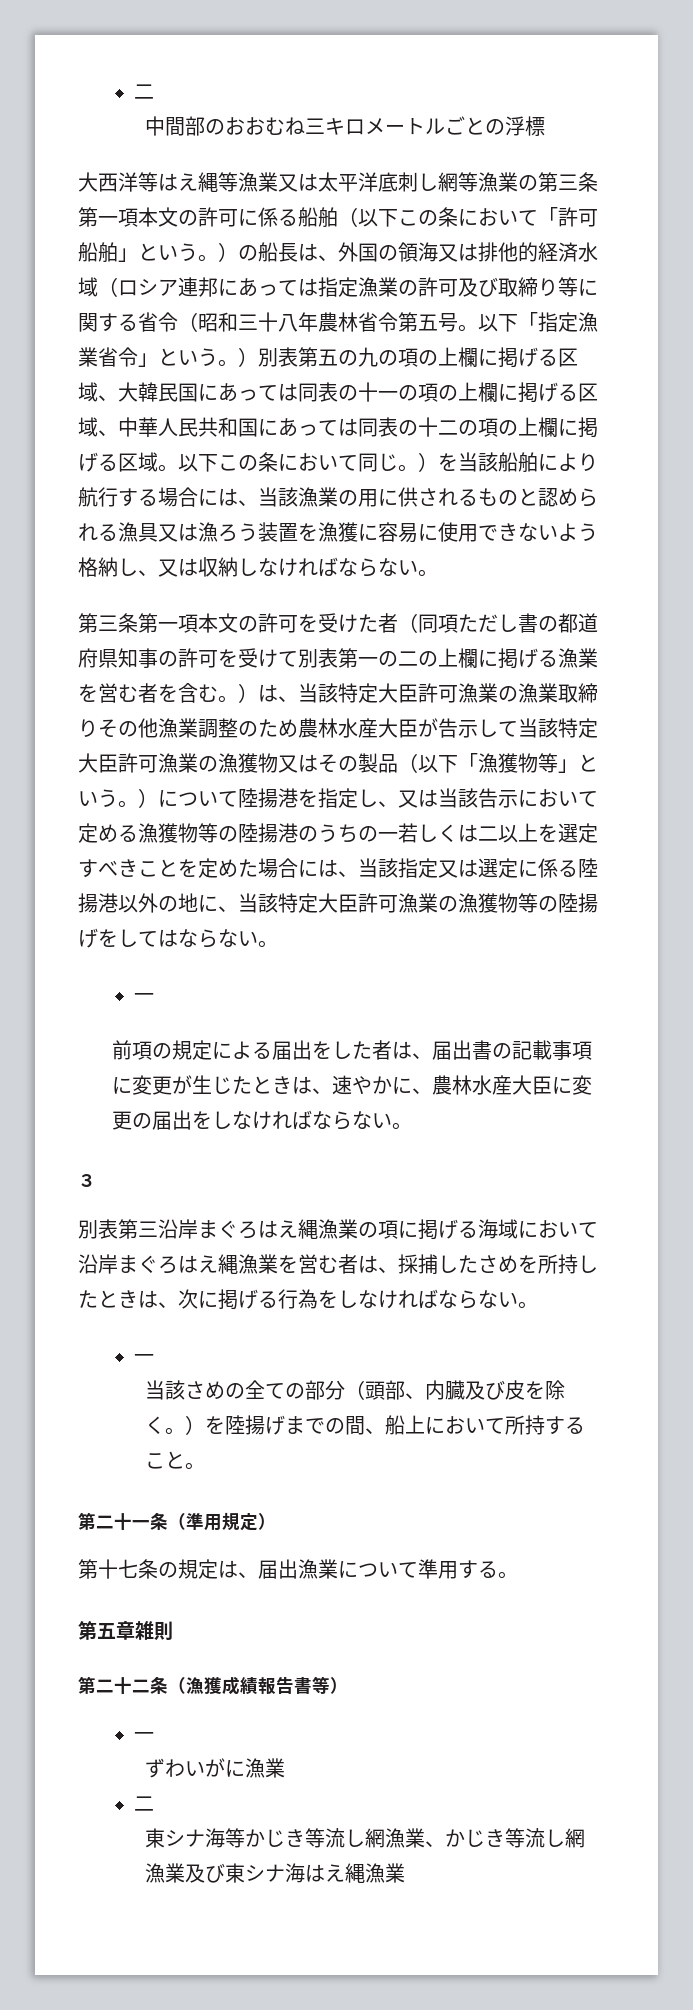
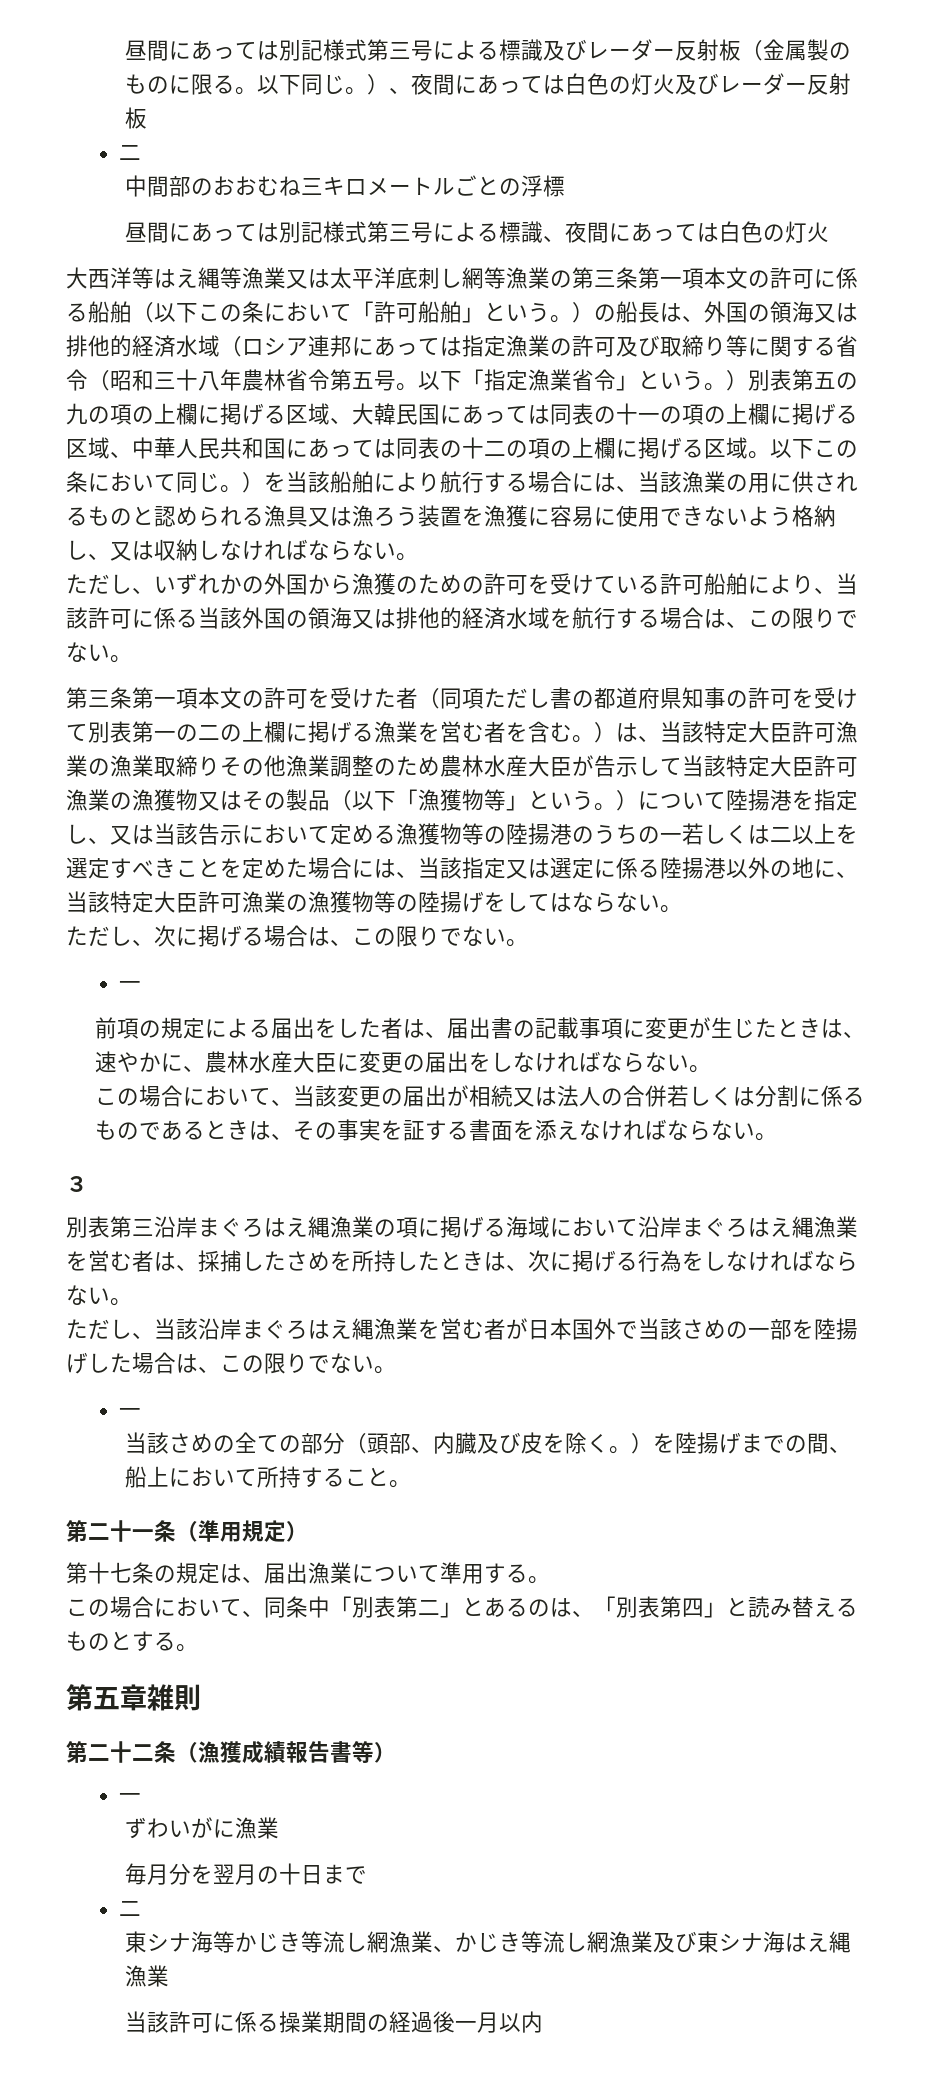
(133, 91) none -> [124,39,851,61] [124,73,851,95] [124,107,147,129] 昼間にあっては別記様式第三号による標識及びレーダー反射板（金属製のものに限る。以下同じ。）、夜間にあっては白色の灯火及びレーダー反射板 //
(546, 126) none -> [124,221,829,243] // 昼間にあっては別記様式第三号による標識、夜間にあっては白色の灯火
(438, 573) none -> [66,573,858,595] [66,607,858,629] [66,642,132,663] // ただし、いずれかの外国から漁獲のための許可を受けている許可船舶により、当該許可に係る当該外国の領海又は排他的経済水域を航行する場合は、この限りでない。
(278, 944) none -> [66,925,528,947] // ただし、次に掲げる場合は、この限りでない。
(412, 1126) none -> [95,1085,866,1107] [95,1119,778,1141] // この場合において、当該変更の届出が相続又は法人の合併若しくは分割に係るものであるときは、その事実を証する書面を添えなければならない。
(538, 1305) none -> [66,1318,858,1340] [66,1352,396,1374] // ただし、当該沿岸まぐろはえ縄漁業を営む者が日本国外で当該さめの一部を陸揚げした場合は、この限りでない。
(518, 1575) none -> [66,1596,858,1618] [66,1631,198,1652] // この場合において、同条中「別表第二」とあるのは、「別表第四」と読み替えるものとする。
(286, 1768) none -> [124,1863,367,1885] // 毎月分を翌月の十日まで
(406, 1873) none -> [124,2011,543,2033] // 当該許可に係る操業期間の経過後一月以内

